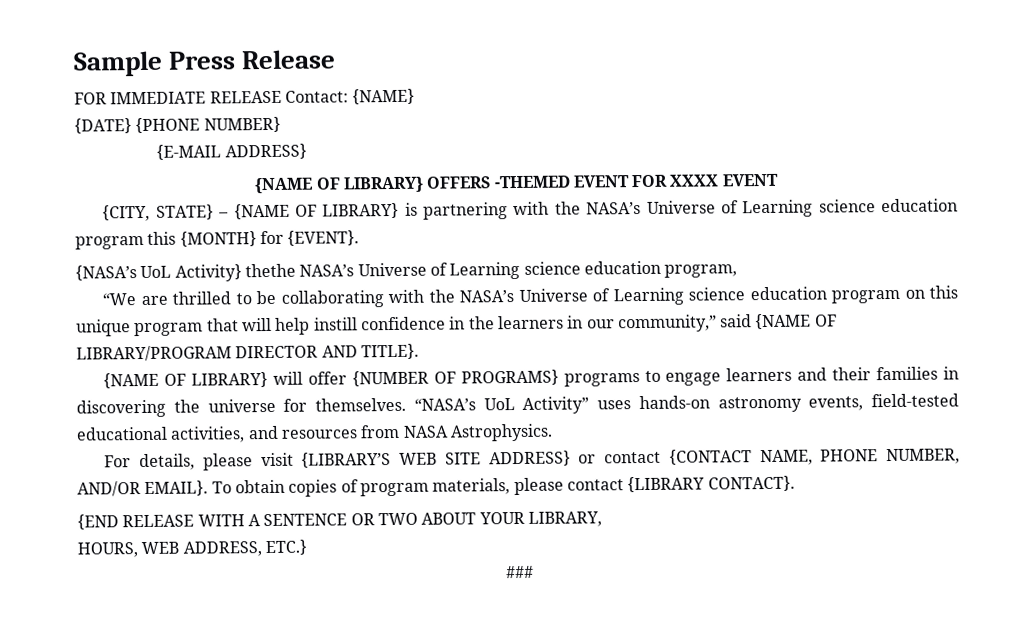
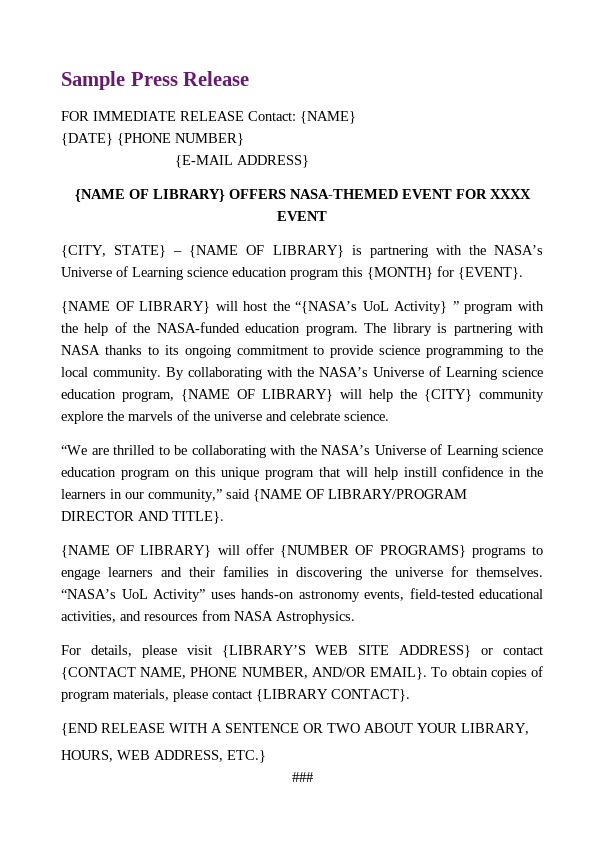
[493,175,571,189] -THEMED -> [289,189,398,199] NASA-THEMED
[75,263,296,282] {NASA’s UoL Activity} thethe -> [61,301,544,314] [61,322,544,336] [61,345,544,358] [61,367,314,380] {NAME OF LIBRARY} will host the “{NASA’s UoL Activity} ” program with the help of the NASA-funded education program. The library is partnering with NASA thanks to its ongoing commitment to provide science programming to the local community. By collaborating with the
(738, 271) none -> [181,389,544,402] [61,410,389,424] {NAME OF LIBRARY} will help the {CITY} community explore the marvels of the universe and celebrate science.

